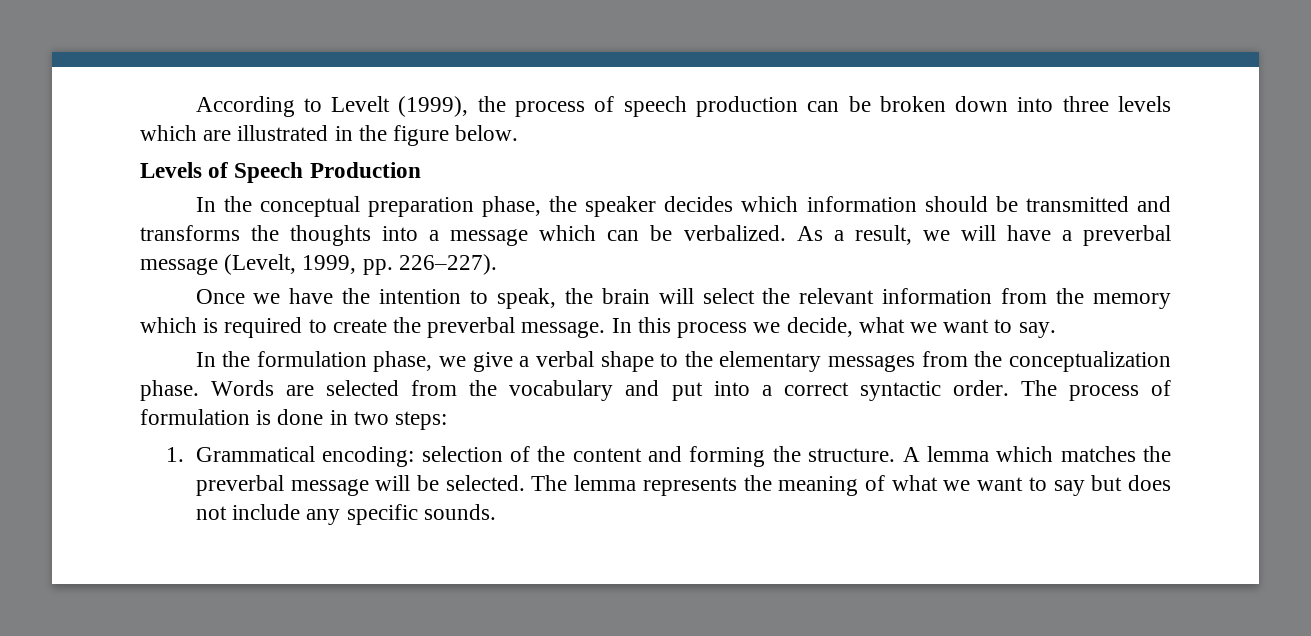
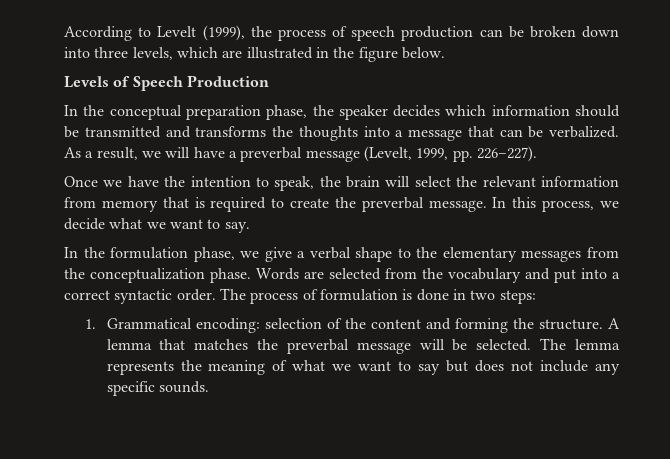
[1117,96,1171,112] levels -> [132,47,173,60] levels,
[539,225,597,241] which -> [467,126,494,137] that
[1056,288,1171,309] [140,317,197,333] the memory which -> [101,197,189,212] memory that
[677,317,853,338] process we decide, -> [542,200,620,212] [64,218,105,230] process, we decide
[996,446,1054,462] which -> [159,339,186,350] that

